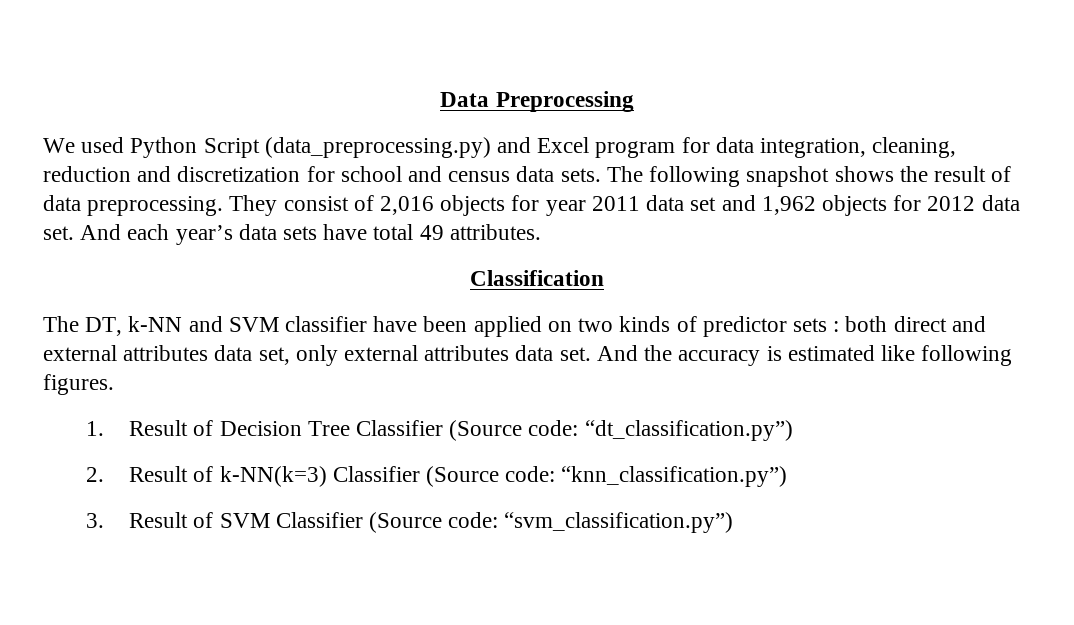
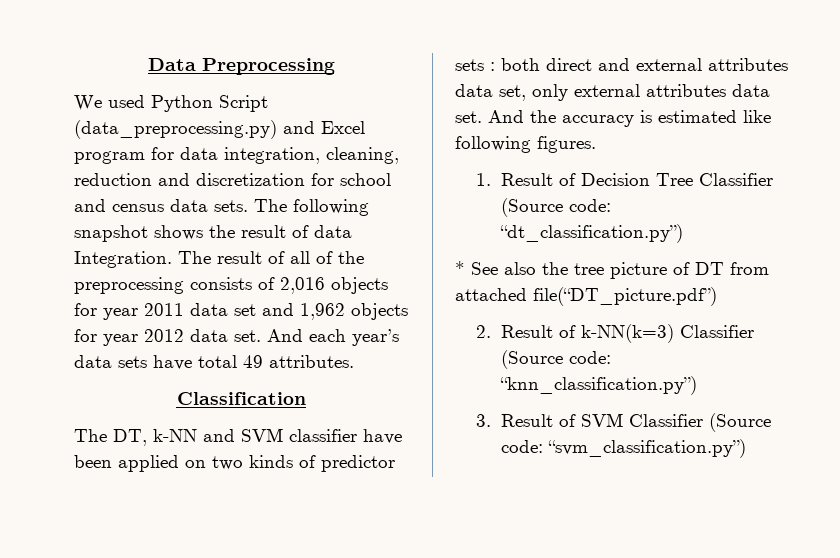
[87,195,349,216] preprocessing. They consist -> [74,251,364,268] [74,277,252,294] Integration. The result of all of the preprocessing consists
(922, 203) none -> [103,334,138,346] year
(793, 430) none -> [455,261,769,279] [455,287,717,306] // * See also the tree picture of DT from attached file(“DT_picture.pdf”)

